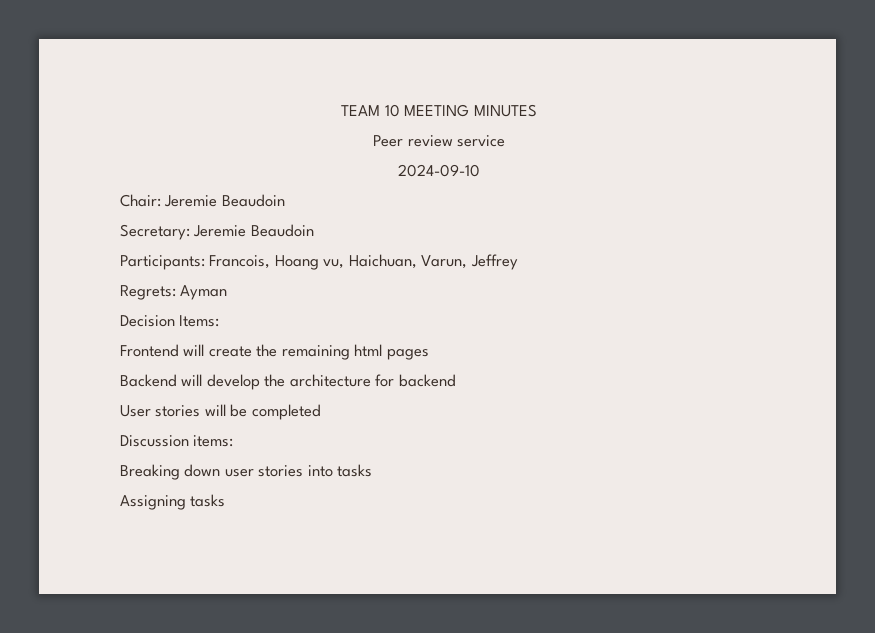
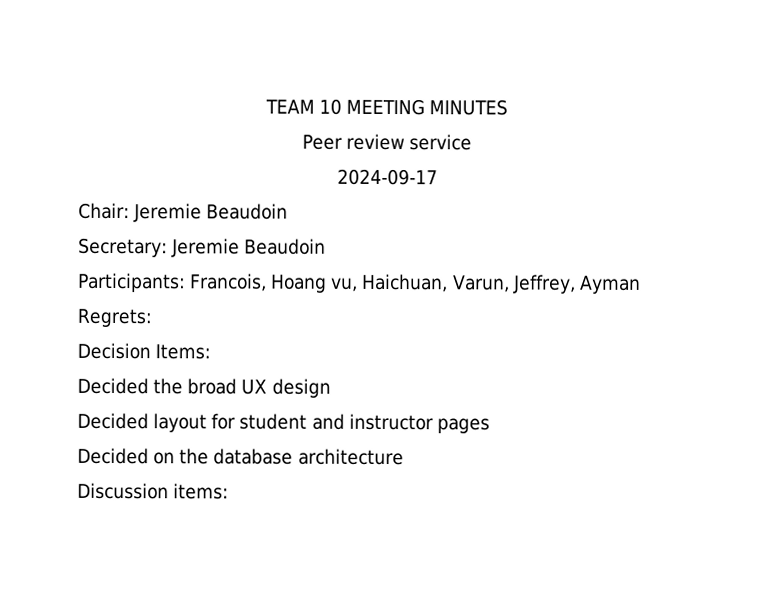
[398,164,480,177] 2024-09-10 -> [336,168,438,186] 2024-09-17
[470,254,518,270] Jeffrey -> [512,274,641,294] Jeffrey, Ayman
[180,285,228,300] Ayman -> (152, 318) none
[120,344,429,360] [120,374,456,390] [120,404,321,420] [120,435,234,447] [120,464,373,480] [120,494,226,510] Frontend will create the remaining html pages // Backend will develop the architecture for backend // User stories will be completed // Discussion items: // Breaking down user stories into tasks // Assigning tasks -> [77,377,331,398] [77,412,490,434] [77,447,404,466] [77,482,230,500] Decided the broad UX design // Decided layout for student and instructor pages // Decided on the database architecture // Discussion items:

